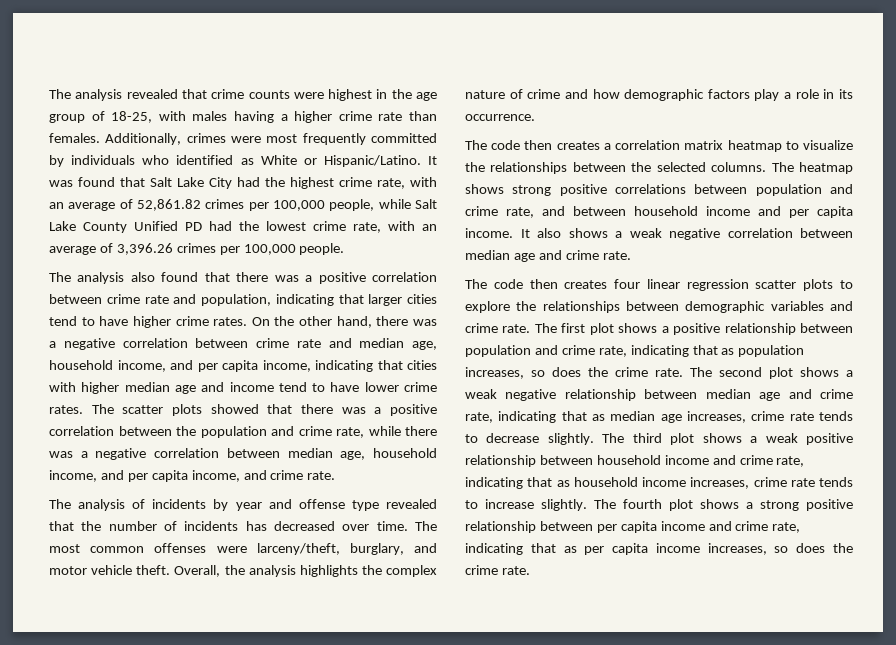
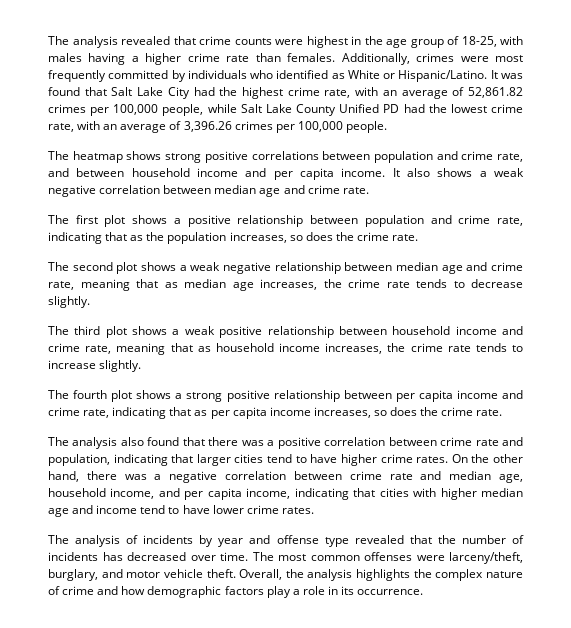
(345, 249) none -> [48,151,523,163] [48,168,524,180] [48,185,369,197] [48,215,523,227] [48,232,419,244] [48,262,523,274] [48,279,523,291] [48,296,90,308] [48,326,523,338] [48,343,524,355] [48,360,142,372] [48,390,523,402] [48,407,503,419] // The heatmap shows strong positive correlations between population and crime rate, and between household income and per capita income. It also shows a weak negative correlation between median age and crime rate. // The first plot shows a positive relationship between population and crime rate, indicating that as the population increases, so does the crime rate. // The second plot shows a weak negative relationship between median age and crime rate, meaning that as median age increases, the crime rate tends to decrease slightly. // The third plot shows a weak positive relationship between household income and crime rate, meaning that as household income increases, the crime rate tends to increase slightly. // The fourth plot shows a strong positive relationship between per capita income and crime rate, indicating that as per capita income increases, so does the crime rate.
[91,404,437,416] [49,426,437,438] [49,448,437,460] [49,470,336,482] The scatter plots showed that there was a positive correlation between the population and crime rate, while there was a negative correlation between median age, household income, and per capita income, and crime rate. -> (314, 510) none
[465,140,853,152] [465,162,854,174] [465,184,853,196] [465,206,853,218] [465,228,853,240] [465,250,631,262] [465,279,853,291] [465,301,853,313] [465,323,853,335] [465,345,805,357] [465,367,853,379] [465,389,854,401] [465,411,853,423] [465,433,853,445] [465,455,805,467] [465,477,853,489] [465,499,853,511] [465,521,801,533] [465,543,853,555] [465,565,530,575] // The code then creates a correlation matrix heatmap to visualize the relationships between the selected columns. The heatmap shows strong positive correlations between population and crime rate, and between household income and per capita income. It also shows a weak negative correlation between median age and crime rate. // The code then creates four linear regression scatter plots to explore the relationships between demographic variables and crime rate. The first plot shows a positive relationship between population and crime rate, indicating that as population increases, so does the crime rate. The second plot shows a weak negative relationship between median age and crime rate, indicating that as median age increases, crime rate tends to decrease slightly. The third plot shows a weak positive relationship between household income and crime rate, indicating that as household income increases, crime rate tends to increase slightly. The fourth plot shows a strong positive relationship between per capita income and crime rate, indicating that as per capita income increases, so does the crime rate. -> (424, 592) none

